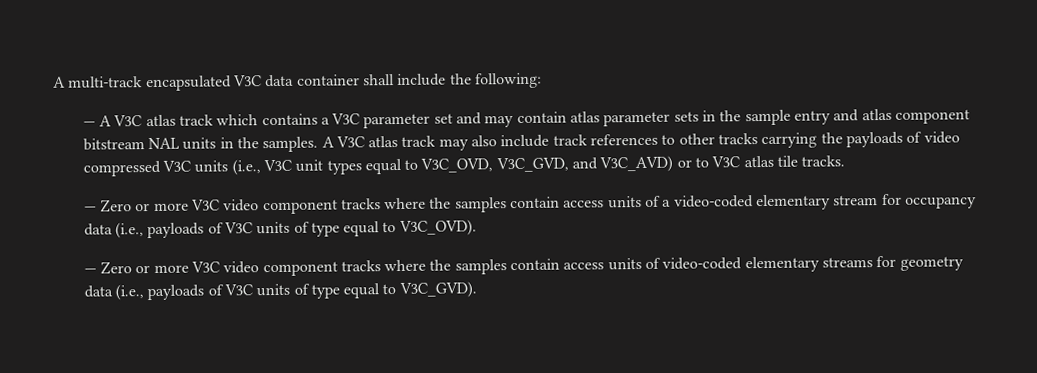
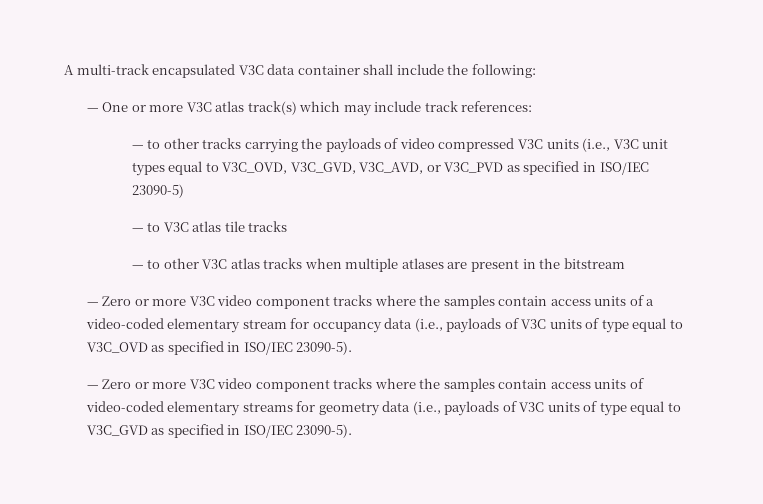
[98,108,970,129] [82,133,659,153] A V3C atlas track which contains a V3C parameter set and may contain atlas parameter sets in the sample entry and atlas component bitstream NAL units in the samples. A V3C atlas track may also include track references -> [102,101,533,116] [131,145,144,149] One or more V3C atlas track(s) which may include track references: // —
[572,155,846,173] and V3C_AVD) or to V3C atlas tile tracks. -> [359,161,649,175] [131,184,184,198] [131,221,288,232] [131,258,625,272] V3C_AVD, or V3C_PVD as specified in ISO/IEC 23090-5) // — to V3C atlas tile tracks // — to other V3C atlas tracks when multiple atlases are present in the bitstream
[398,219,477,236] V3C_OVD). -> [86,341,353,355] V3C_OVD as specified in ISO/IEC 23090-5).
[398,281,477,298] V3C_GVD). -> [86,424,353,438] V3C_GVD as specified in ISO/IEC 23090-5).

